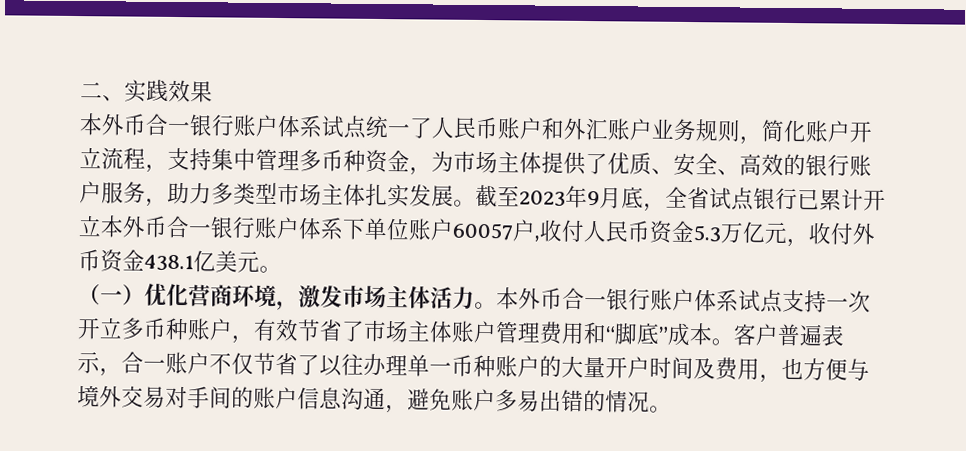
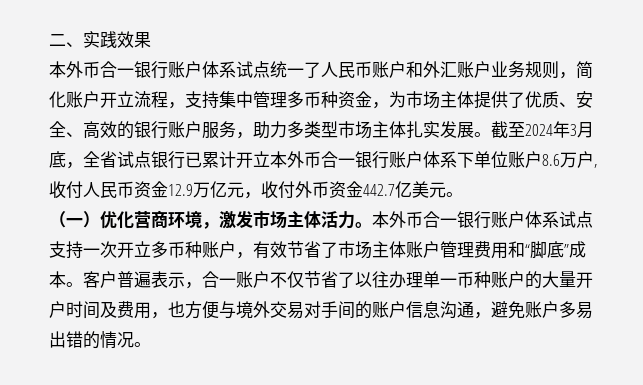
[519,185,600,209] 2023年9 -> [525,121,577,138] 2024年3
[452,222,514,241] 60057 -> [542,152,577,168] 8.6万
[693,225,722,243] 5.3 -> [168,184,193,196] 12.9
[144,254,194,272] 438.1 -> [363,184,395,196] 442.7

